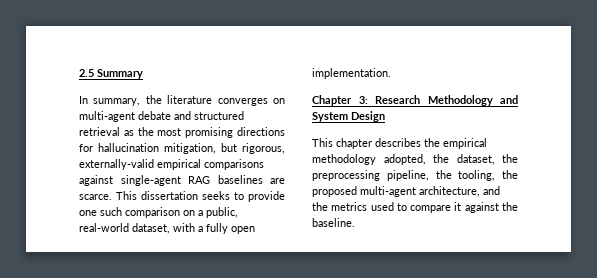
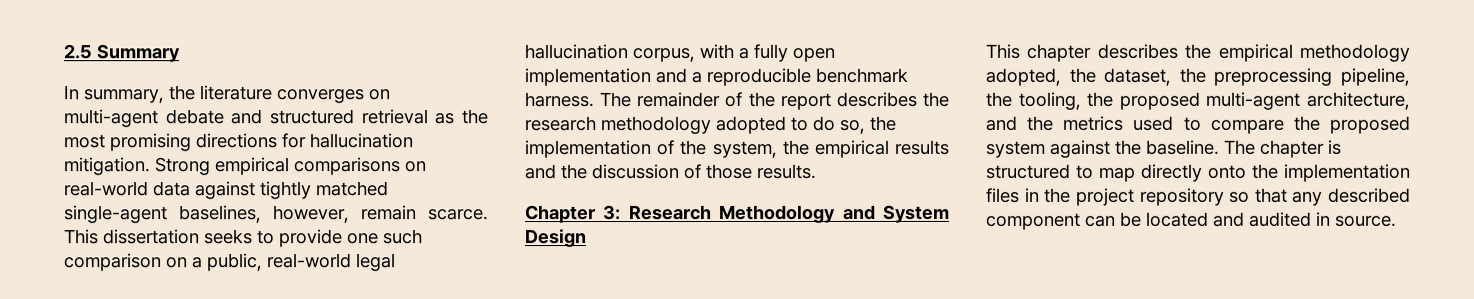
[164,143,285,154] [79,159,264,170] [79,175,285,186] mitigation, but rigorous, externally-valid empirical comparisons against single-agent RAG baselines are -> [64,157,427,176] [64,181,389,200] [64,205,417,224] mitigation. Strong empirical comparisons on real-world data against tightly matched single-agent baselines, however, remain
[132,223,170,234] dataset, -> [356,253,396,272] [524,44,695,63] legal hallucination corpus,
[312,68,391,79] implementation. -> [524,67,908,87] [524,91,949,110] [524,115,896,135] [524,139,950,159] [525,163,817,180] implementation and a reproducible benchmark harness. The remainder of the report describes the research methodology adopted to do so, the implementation of the system, the empirical results and the discussion of those results.
[454,202,518,213] [312,218,355,227] it against the baseline. -> [1292,115,1410,134] [985,139,1342,158] [986,163,1411,182] [986,187,1411,206] [986,211,1397,230] the proposed system against the baseline. The chapter is structured to map directly onto the implementation files in the project repository so that any described component can be located and audited in source.

